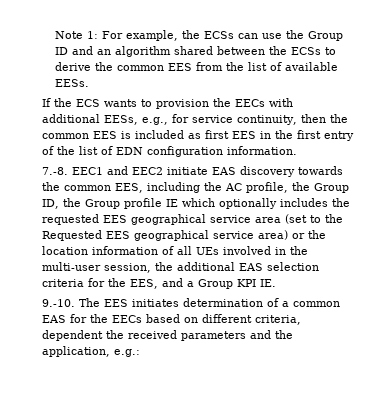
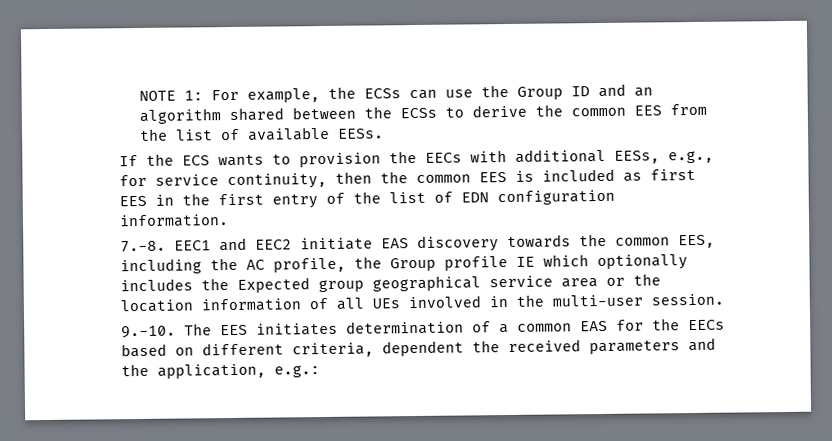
[54,31,83,39] Note -> [139,90,177,101] NOTE
[42,198,121,209] ID, the Group -> (437, 264) none
[42,214,128,225] requested EES -> [237,277,365,293] Expected group
[285,214,344,224] [42,230,289,241] (set to the Requested EES geographical service area) -> (599, 283) none
[104,262,320,273] [42,278,277,289] session, the additional EAS selection criteria for the EES, and a Group KPI IE. -> [651,293,725,306] session.

